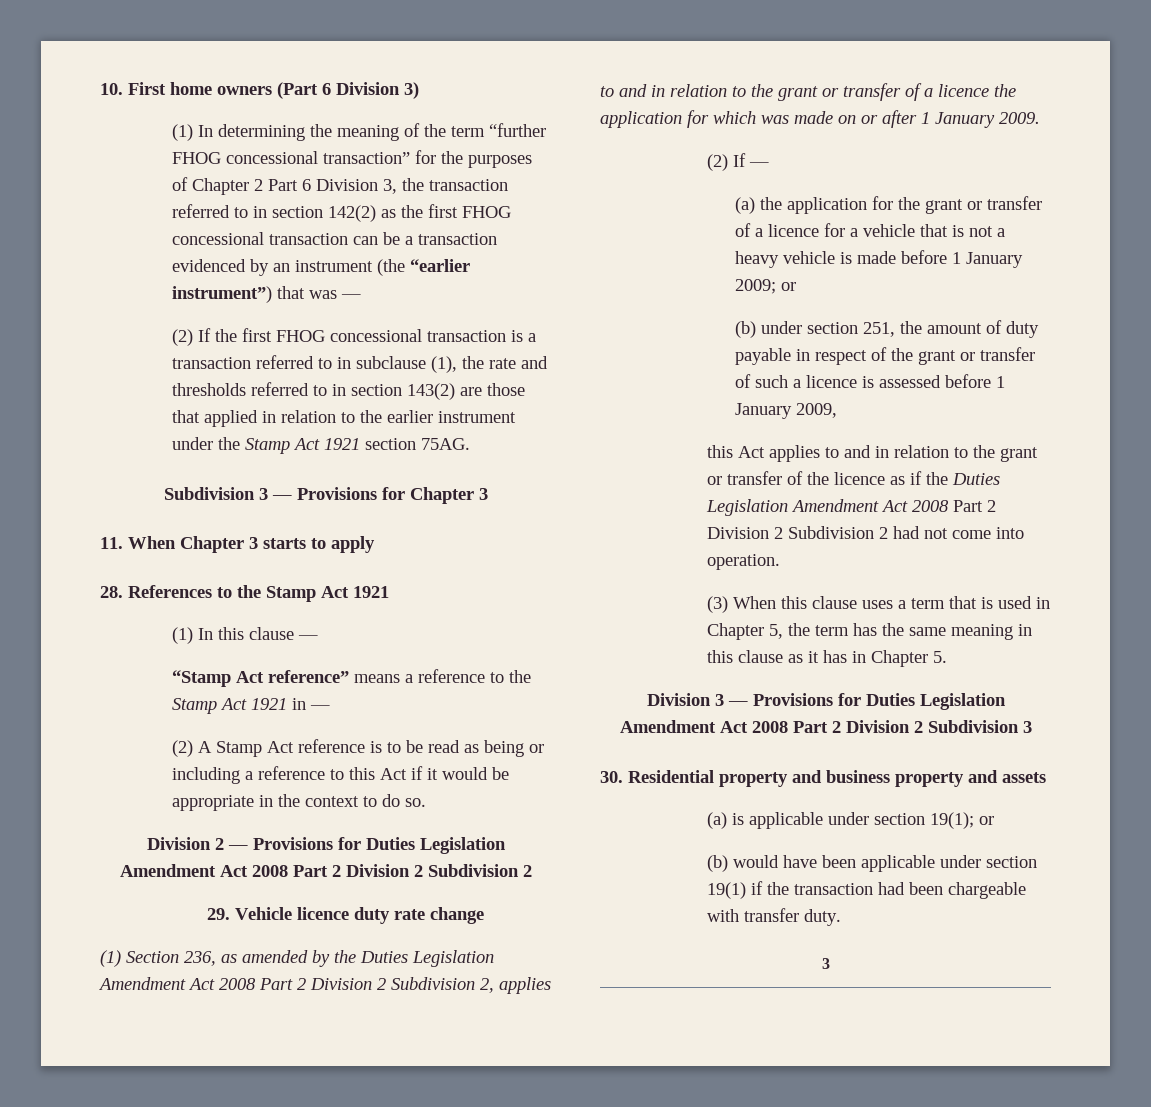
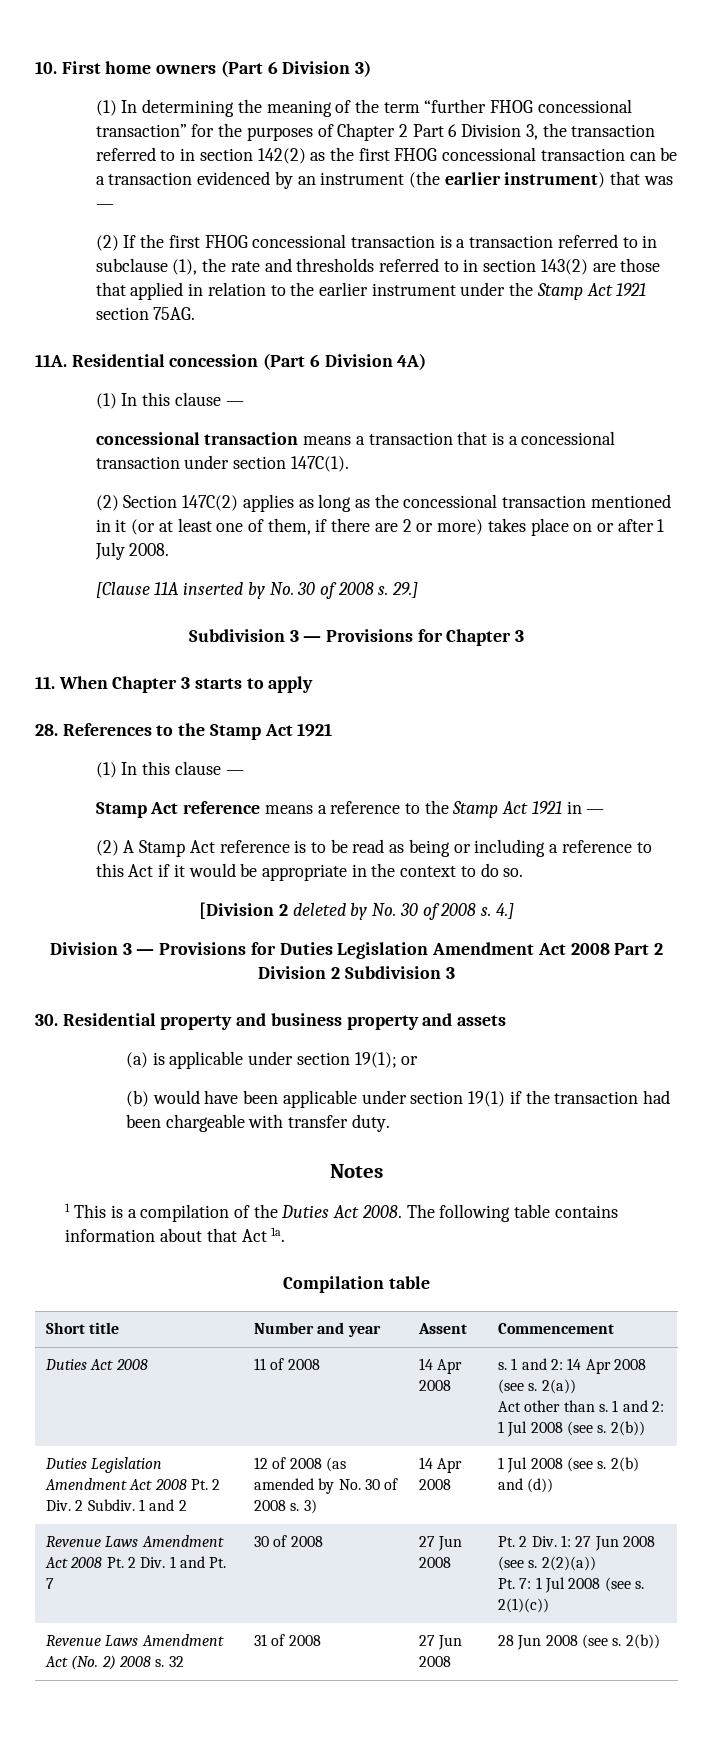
[409,259,470,272] [171,286,272,303] “earlier instrument”) -> [444,172,606,188] earlier instrument)
(470, 444) none -> [35,353,427,370] [95,392,244,409] [95,431,616,445] [95,455,349,472] [95,494,671,512] [95,518,665,536] [94,542,170,560] [95,582,419,599] // 11A. Residential concession (Part 6 Division 4A) // (1) In this clause — // concessional transaction means a transaction that is a concessional transaction under section 147C(1). // (2) Section 147C(2) applies as long as the concessional transaction mentioned in it (or at least one of them, if there are 2 or more) takes place on or after 1 July 2008. // [Clause 11A inserted by No. 30 of 2008 s. 29.]
[171,670,349,687] “Stamp Act reference” -> [95,801,261,818] Stamp Act reference
[146,837,506,854] [119,864,532,877] [207,907,485,924] [100,950,494,967] [98,977,551,994] [600,83,1016,101] [600,110,1040,128] [707,153,770,171] [735,196,1043,214] [735,223,1006,237] [735,250,1024,268] [735,279,797,294] [735,320,1040,338] [735,347,1036,365] [735,374,1006,388] [735,403,838,419] [707,445,1039,462] [707,471,1001,485] [706,499,997,516] [707,526,1025,539] [707,554,781,570] [707,596,1051,613] [707,623,1033,640] [707,650,948,667] Division 2 — Provisions for Duties Legislation Amendment Act 2008 Part 2 Division 2 Subdivision 2 // 29. Vehicle licence duty rate change // (1) Section 236, as amended by the Duties Legislation Amendment Act 2008 Part 2 Division 2 Subdivision 2, applies to and in relation to the grant or transfer of a licence the application for which was made on or after 1 January 2009. // (2) If — // (a) the application for the grant or transfer of a licence for a vehicle that is not a heavy vehicle is made before 1 January 2009; or // (b) under section 251, the amount of duty payable in respect of the grant or transfer of such a licence is assessed before 1 January 2009, // this Act applies to and in relation to the grant or transfer of the licence as if the Duties Legislation Amendment Act 2008 Part 2 Division 2 Subdivision 2 had not come into operation. // (3) When this clause uses a term that is used in Chapter 5, the term has the same meaning in this clause as it has in Chapter 5. -> [199,902,514,920] [Division 2 deleted by No. 30 of 2008 s. 4.]
[821,958,830,969] 3 -> [330,1164,383,1178] [65,1203,618,1222] [65,1227,286,1242] [283,1276,430,1293] [46,1322,120,1334] [254,1322,381,1337] [418,1323,468,1334] [498,1323,615,1334] [45,1359,148,1370] [254,1358,320,1370] [419,1358,463,1374] [419,1380,452,1391] [498,1358,646,1374] [498,1379,576,1394] [498,1400,664,1412] [498,1421,645,1437] [45,1457,163,1473] [45,1478,221,1490] [46,1499,187,1511] [254,1457,347,1472] [254,1478,399,1494] [254,1499,317,1514] [419,1457,463,1473] [419,1479,452,1490] [498,1457,639,1473] [498,1478,554,1493] [46,1535,224,1547] [45,1556,227,1568] [46,1578,55,1589] [254,1535,323,1547] [419,1536,463,1551] [419,1557,452,1568] [498,1535,655,1551] [498,1556,596,1571] [498,1577,644,1593] [498,1598,550,1613] [46,1634,224,1646] [45,1655,184,1670] [254,1634,321,1646] [419,1635,463,1650] [419,1656,452,1667] [498,1634,660,1650] Notes // 1 This is a compilation of the Duties Act 2008. The following table contains information about that Act 1a. // Compilation table // Short title | Number and year | Assent | Commencement // Duties Act 2008 | 11 of 2008 | 14 Apr 2008 | s. 1 and 2: 14 Apr 2008 (see s. 2(a)) // Act other than s. 1 and 2: 1 Jul 2008 (see s. 2(b)) // Duties Legislation Amendment Act 2008 Pt. 2 Div. 2 Subdiv. 1 and 2 | 12 of 2008 (as amended by No. 30 of 2008 s. 3) | 14 Apr 2008 | 1 Jul 2008 (see s. 2(b) and (d)) // Revenue Laws Amendment Act 2008 Pt. 2 Div. 1 and Pt. 7 | 30 of 2008 | 27 Jun 2008 | Pt. 2 Div. 1: 27 Jun 2008 (see s. 2(2)(a)) // Pt. 7: 1 Jul 2008 (see s. 2(1)(c)) // Revenue Laws Amendment Act (No. 2) 2008 s. 32 | 31 of 2008 | 27 Jun 2008 | 28 Jun 2008 (see s. 2(b))

